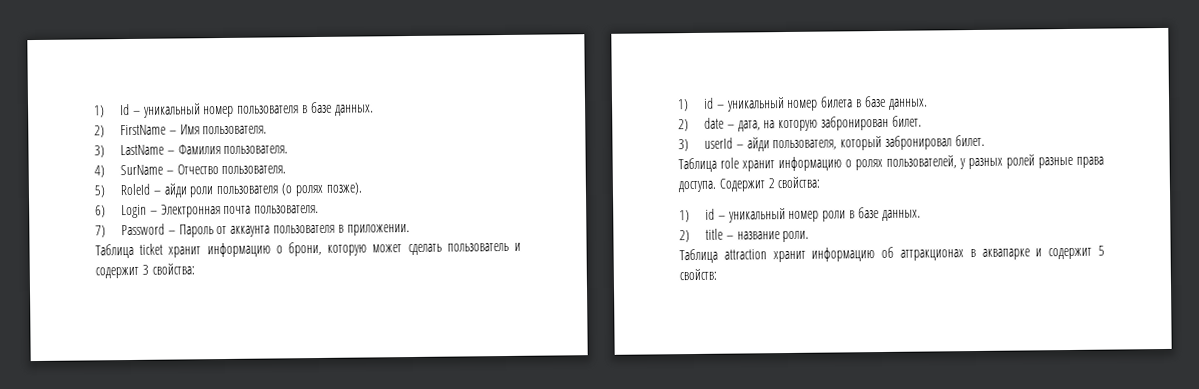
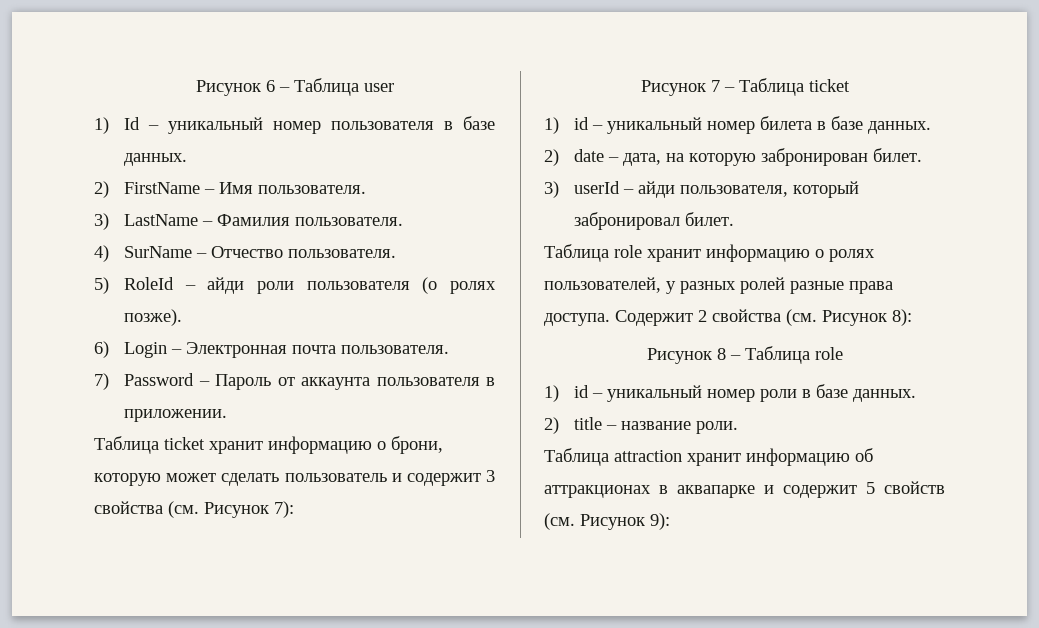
(94, 111) none -> [195,78,394,96] Рисунок 6 – Таблица user //
[151,263,195,275] свойства: -> [94,501,294,518] [640,78,850,96] свойства (см. Рисунок 7): // Рисунок 7 – Таблица ticket
[777,176,821,189] свойства: -> [712,309,912,326] [646,346,843,364] свойства (см. Рисунок 8): // Рисунок 8 – Таблица role
[679,268,717,281] свойств: -> [884,481,945,494] [544,513,670,530] свойств (см. Рисунок 9):

